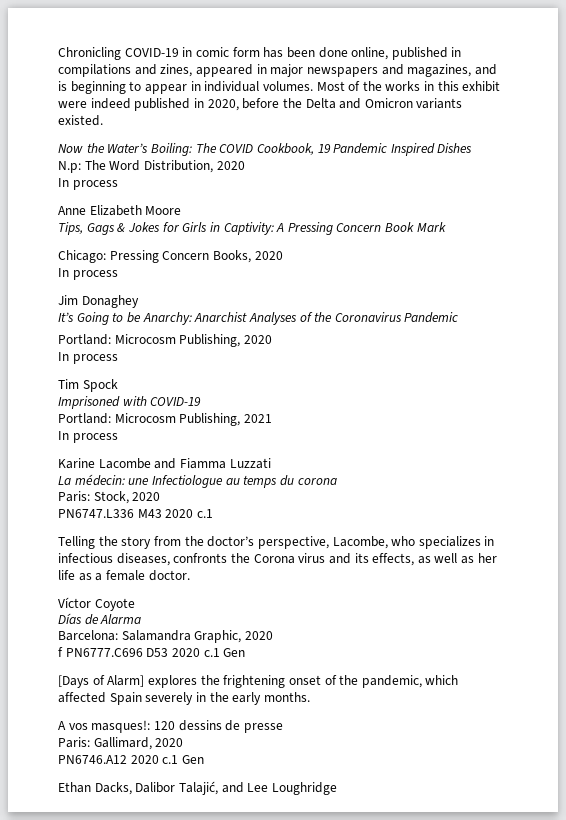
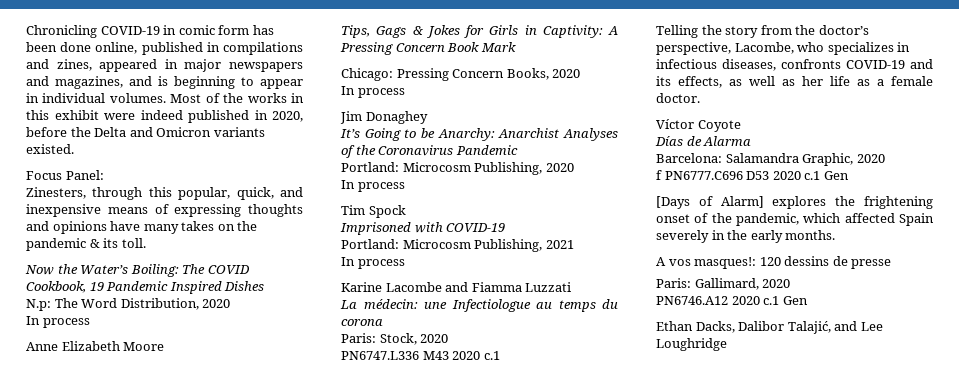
(103, 120) none -> [26,170,104,180] [26,187,303,200] [26,204,303,217] [26,221,258,234] [26,238,146,251] // Focus Panel: // Zinesters, through this popular, quick, and inexpensive means of expressing thoughts and opinions have many takes on the pandemic & its toll.
[230,553,326,564] the Corona virus -> [846,60,905,69] COVID-19

